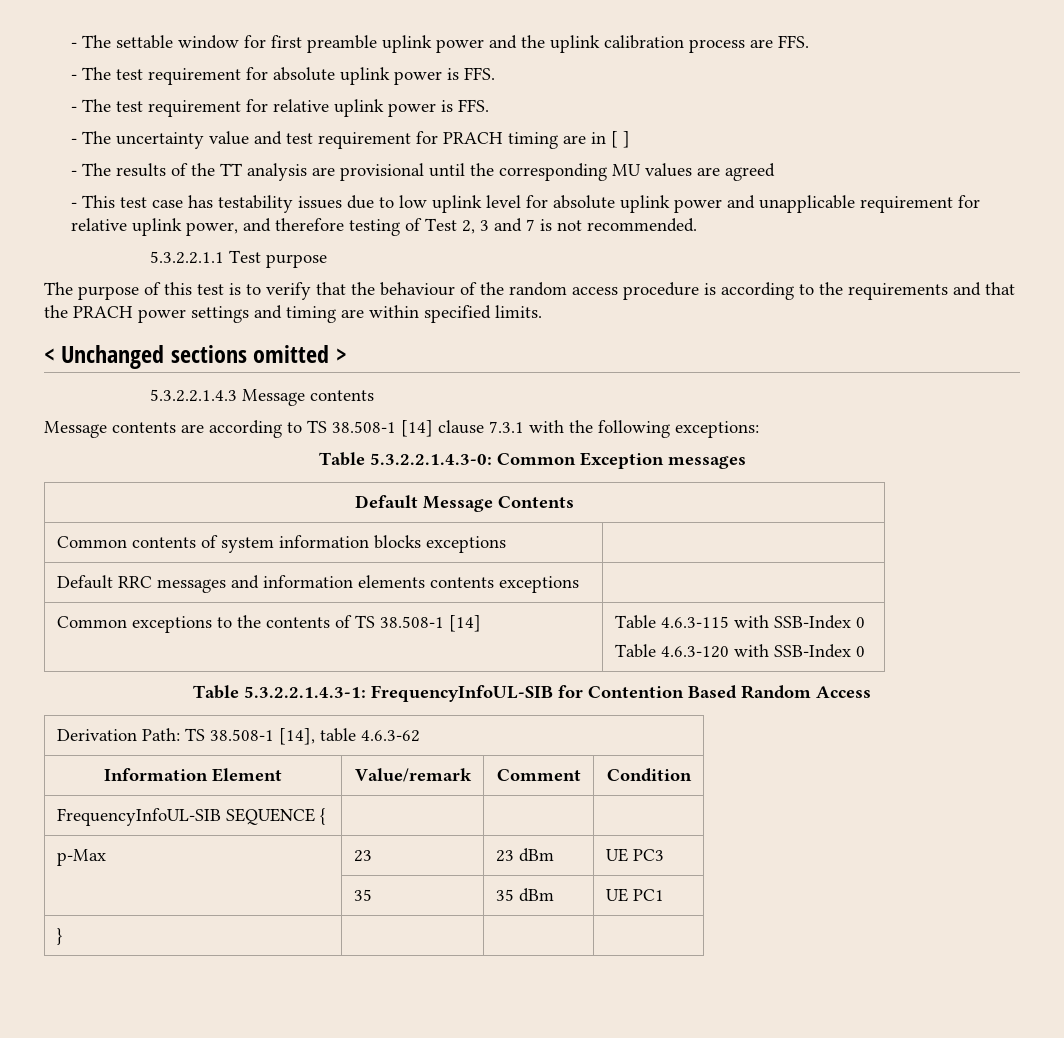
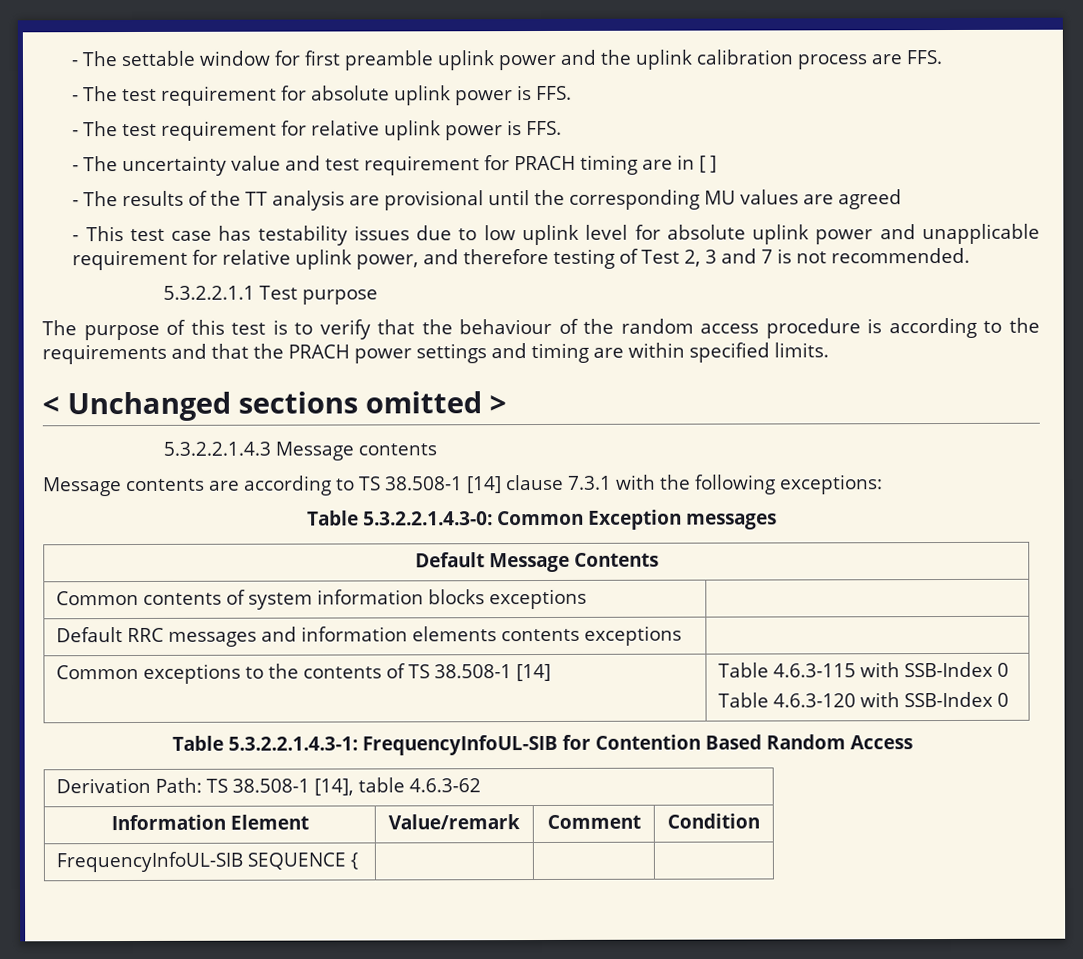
[56,849,106,866] [353,850,372,862] [495,848,554,862] [605,848,664,862] [353,889,372,901] [495,888,554,902] [605,888,664,902] [56,928,62,945] // p-Max | 23 | 23 dBm | UE PC3 // | 35 | 35 dBm | UE PC1 // } | | | -> (359, 861) none

